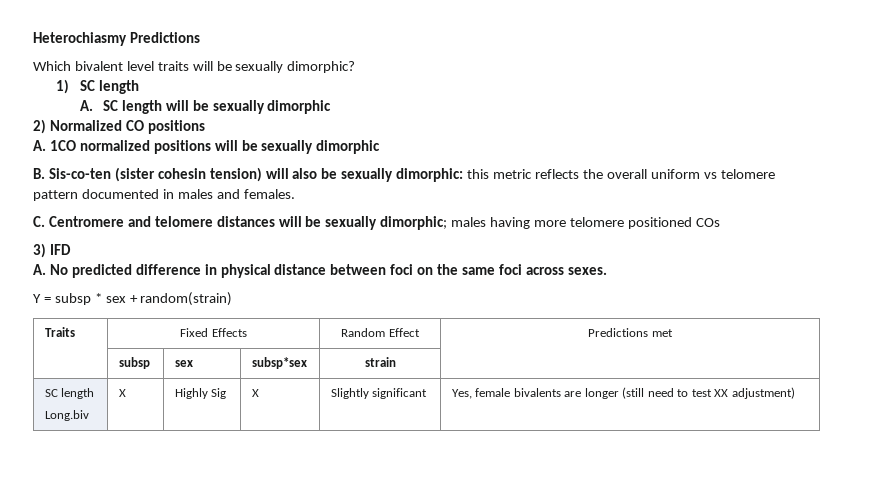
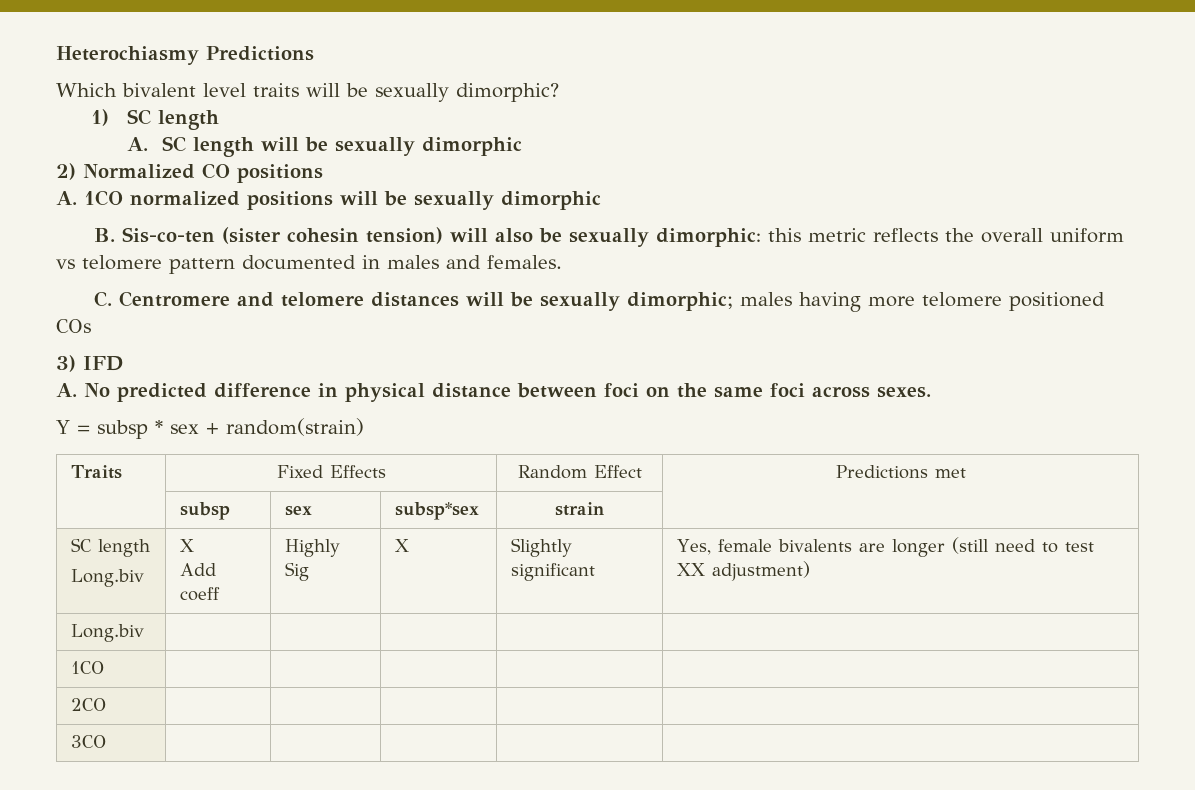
(126, 393) none -> [180,563,217,576] [180,587,221,601] // Add coeff
(795, 393) none -> [71,624,145,642] [71,661,105,674] [71,698,107,711] [71,735,107,748] // Long.biv | | | | | // 1CO | | | | | // 2CO | | | | | // 3CO | | | | |

